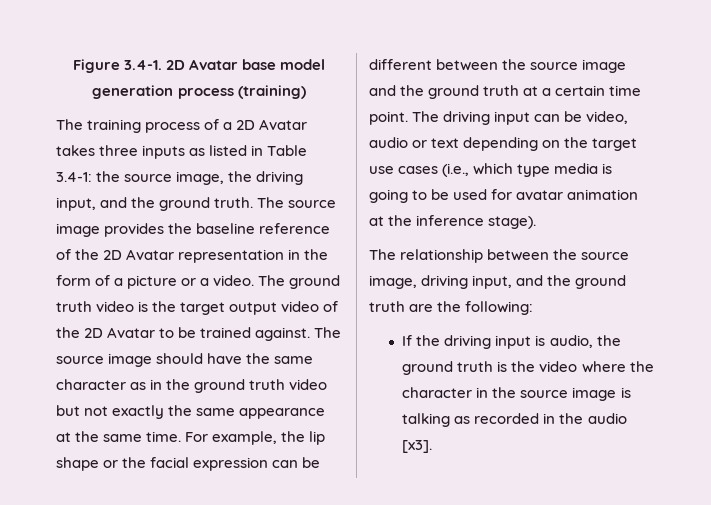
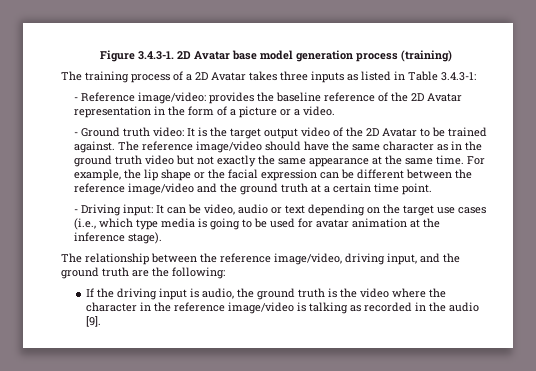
[123,60,162,70] 3.4-1. -> [138,51,174,60] 3.4.3-1.
[56,171,304,185] [56,197,337,211] [56,223,100,237] 3.4-1: the source image, the driving input, and the ground truth. The source image -> [441,72,476,81] [74,92,207,104] 3.4.3-1: // - Reference image/video:
[258,275,341,289] [56,301,135,312] The ground truth video -> [74,127,196,137] // - Ground truth video: It
[56,353,153,367] source image -> [142,141,263,153] reference image/video
[530,59,627,73] source image -> [74,183,195,195] reference image/video
[412,111,531,125] The driving input -> [74,204,165,216] // - Driving input: It
[581,252,630,260] [369,275,417,289] source image, -> [220,253,342,265] reference image/video,
[520,387,617,401] source image -> [174,302,295,314] reference image/video
[402,440,433,453] [x3]. -> [86,316,102,327] [9].

